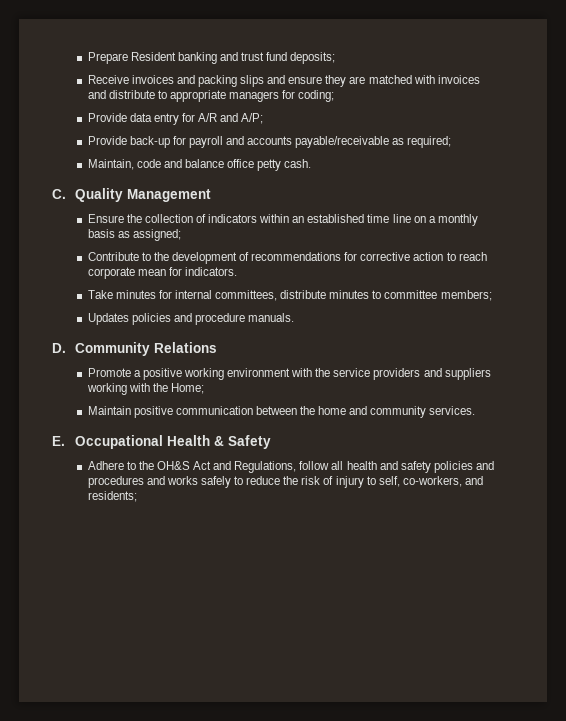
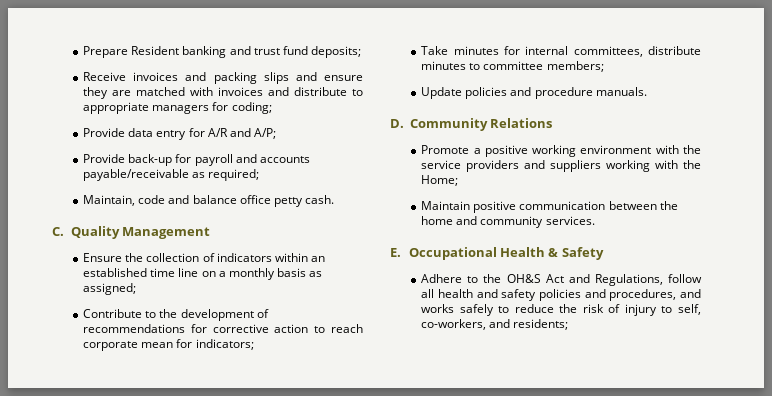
[184,267,237,276] indicators. -> [195,339,254,350] indicators;
[87,313,129,325] Updates -> [421,87,463,99] Update
[87,476,144,488] procedures -> [609,289,677,301] procedures,

